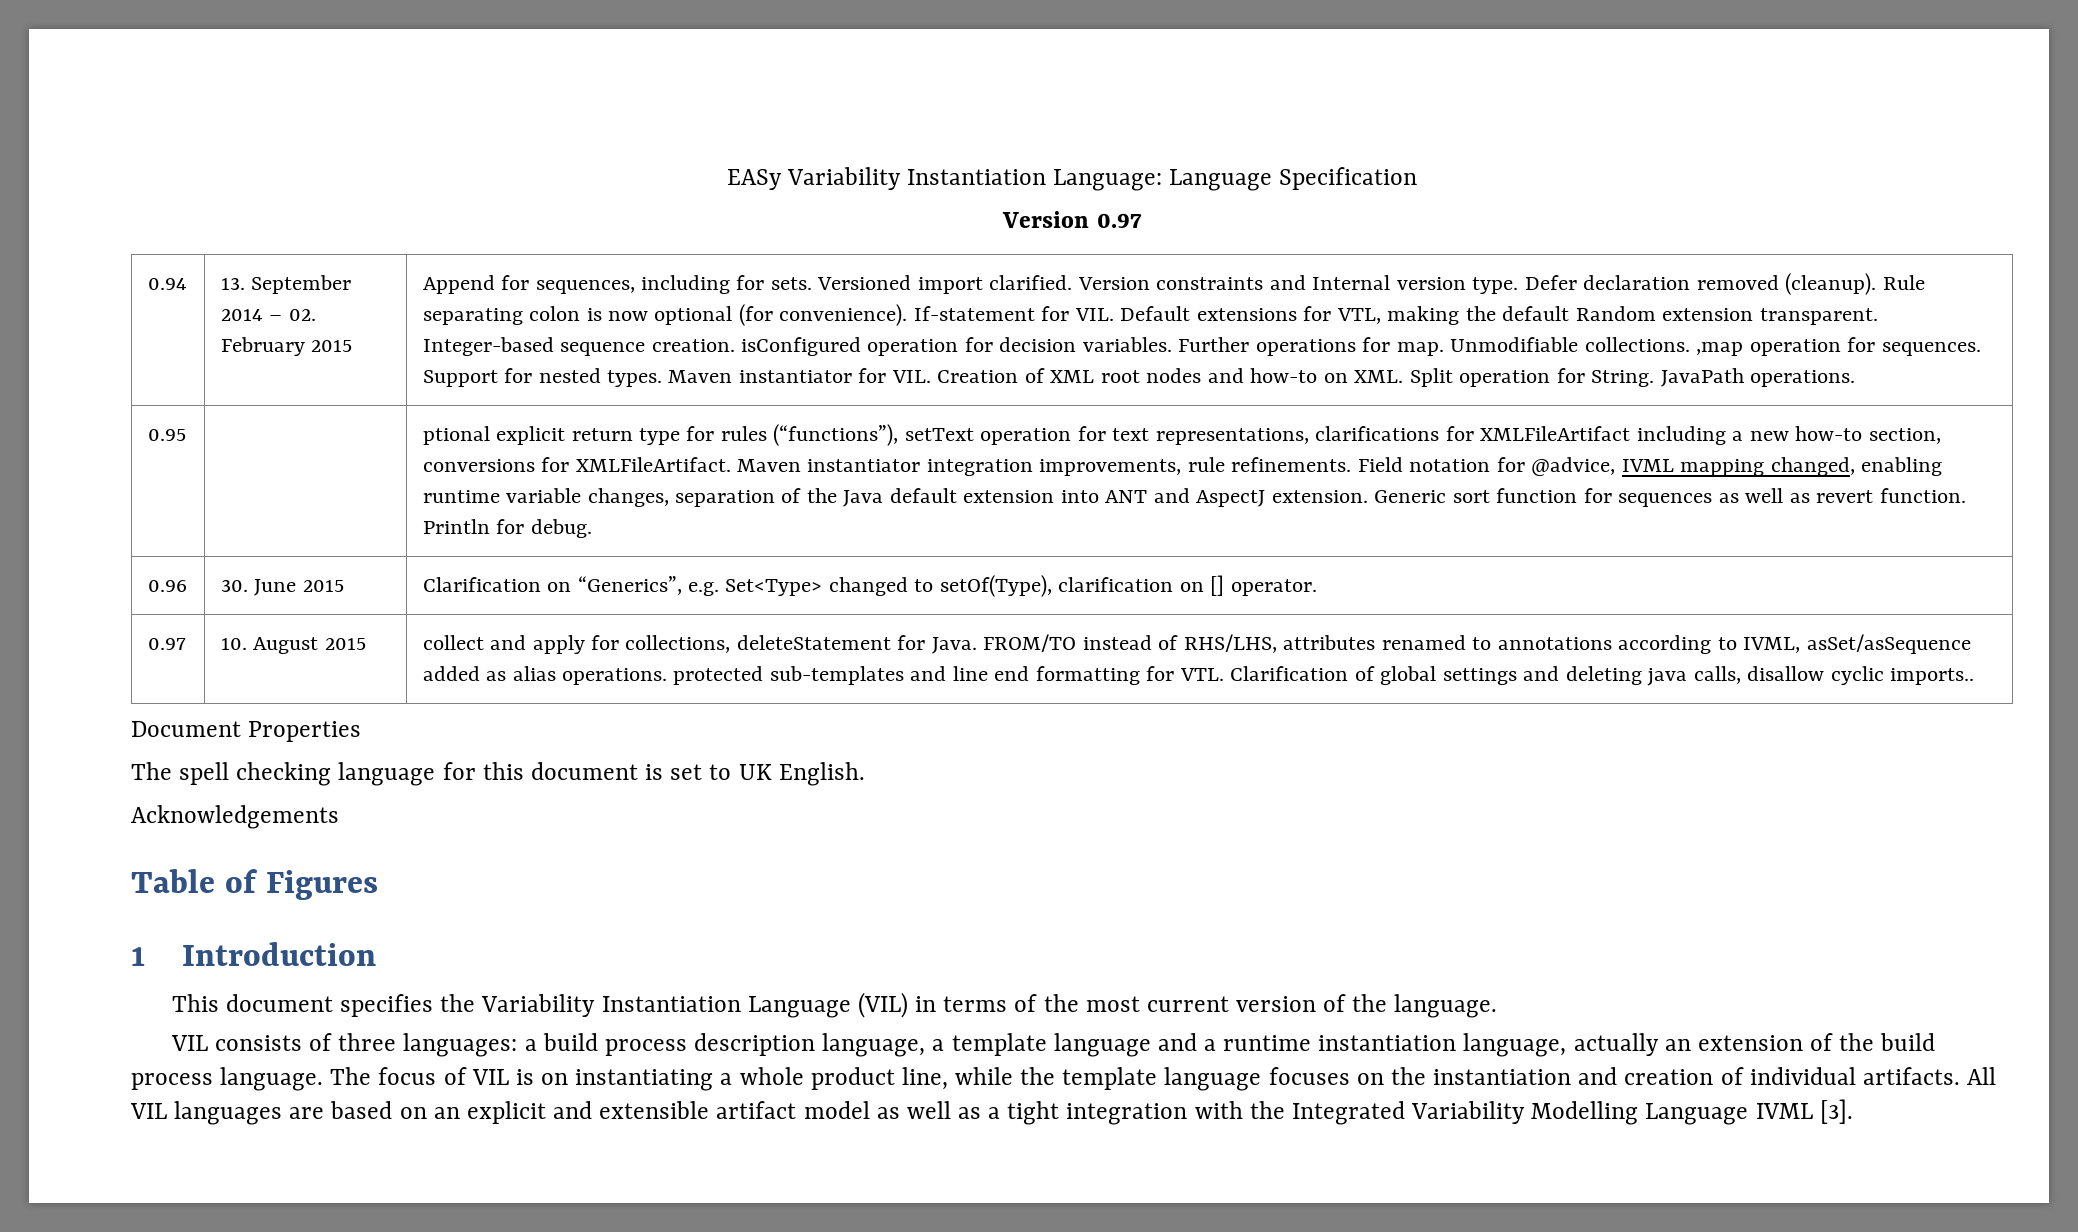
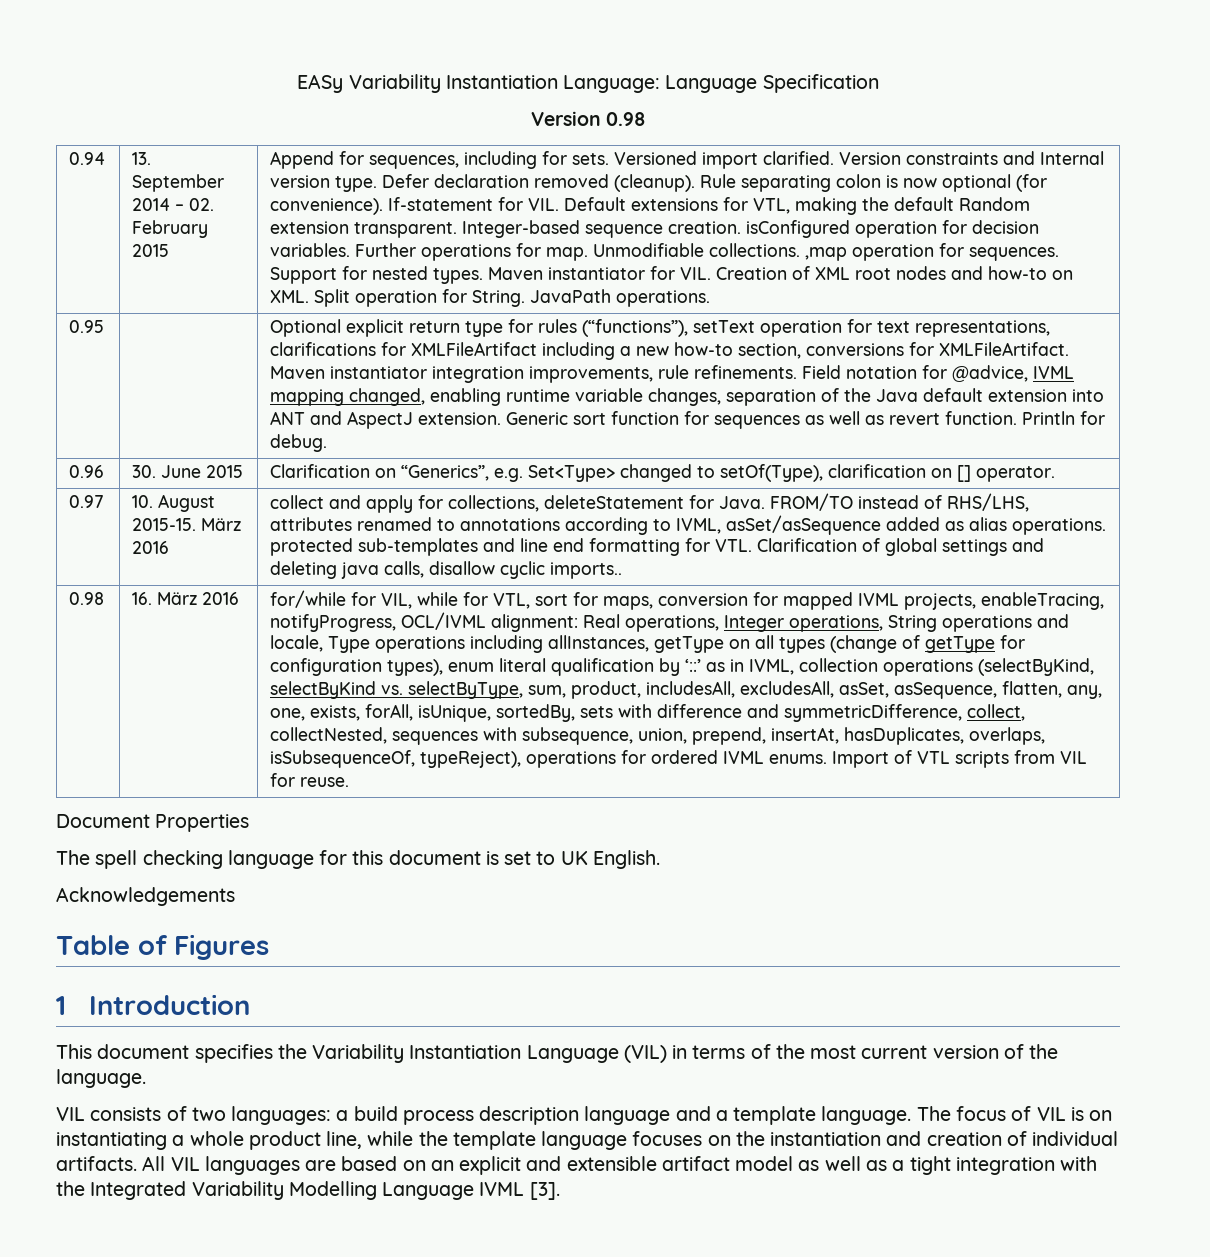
[1096,213,1142,228] 0.97 -> [606,112,646,126] 0.98
[422,426,490,445] ptional -> [270,319,342,337] Optional
[324,638,366,650] 2015 -> [132,518,242,531] [132,541,170,554] 2015-15. März 2016
(1975, 676) none -> [69,592,105,605] [132,592,240,605] [270,590,1105,610] [270,612,1070,632] [270,635,1026,653] [270,658,1095,676] [270,681,1103,699] [270,704,1026,722] [270,727,1046,745] [270,750,1088,768] [270,773,350,787] // 0.98 | 16. März 2016 | for/while for VIL, while for VTL, sort for maps, conversion for mapped IVML projects, enableTracing, notifyProgress, OCL/IVML alignment: Real operations, Integer operations, String operations and locale, Type operations including allInstances, getType on all types (change of getType for configuration types), enum literal qualification by ‘::’ as in IVML, collection operations (selectByKind, selectByKind vs. selectByType, sum, product, includesAll, excludesAll, asSet, asSequence, flatten, any, one, exists, forAll, isUnique, sortedBy, sets with difference and symmetricDifference, collect, collectNested, sequences with subsequence, union, prepend, insertAt, hasDuplicates, overlaps, isSubsequenceOf, typeReject), operations for ordered IVML enums. Import of VTL scripts from VIL for reuse.
[338,1033,397,1051] three -> [191,1107,226,1121] two
[822,1033,1936,1057] [131,1073,213,1090] language, a template language and a runtime instantiation language, actually an extension of the build process -> [584,1106,817,1125] language and a template

